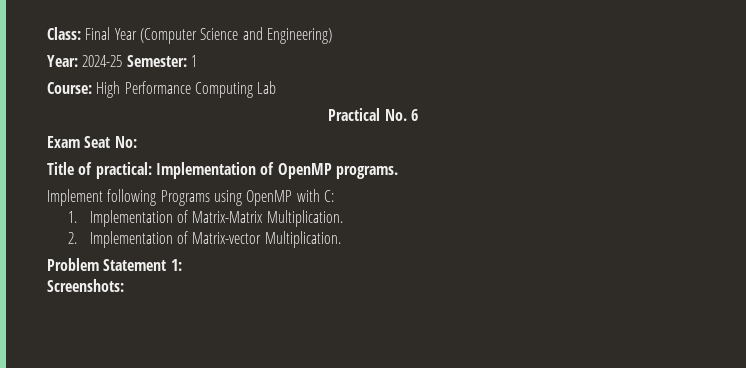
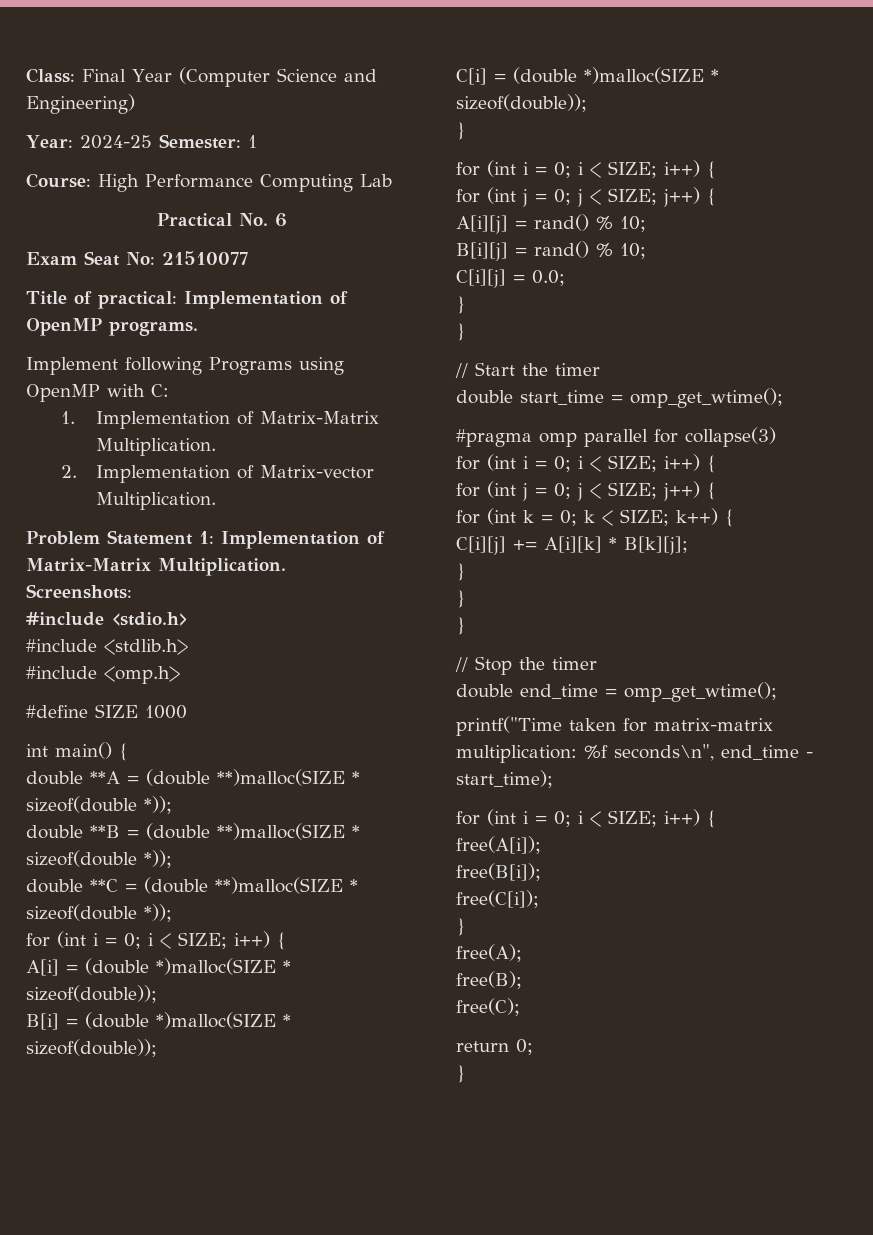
(137, 142) none -> [162,251,248,265] 21510077
[47,279,124,292] // Screenshots: -> [221,531,385,549] [26,558,286,576] [26,584,132,599] [26,612,188,626] [26,639,188,655] [26,666,180,684] [26,704,187,719] [26,742,129,761] [26,769,360,786] [26,796,172,814] [26,823,360,840] [26,850,172,868] [26,877,358,894] [26,904,172,922] [26,931,287,950] [26,958,291,976] [26,985,157,1003] [26,1012,291,1030] [26,1039,157,1057] [456,67,719,85] [456,94,587,112] [456,122,466,140] [456,160,717,179] [456,187,717,207] [456,214,646,234] [456,241,646,261] [456,269,565,288] [456,296,466,314] [456,323,466,341] [455,362,600,378] [456,388,783,408] [456,427,776,447] [456,454,717,473] [456,481,717,501] [456,508,735,527] [456,536,688,555] [456,563,466,581] [456,590,466,608] [456,617,466,635] [455,656,597,675] [456,682,777,702] [456,716,773,736] [456,744,813,763] [456,770,553,788] [456,809,717,828] [456,836,541,854] [456,863,541,881] [456,890,539,908] [456,918,466,936] [456,944,522,962] [456,971,522,989] [456,998,520,1016] [456,1039,533,1055] [456,1065,466,1083] Implementation of Matrix-Matrix Multiplication. // Screenshots: // #include <stdio.h> // #include <stdlib.h> // #include <omp.h> // #define SIZE 1000 // int main() { // double **A = (double **)malloc(SIZE * sizeof(double *)); // double **B = (double **)malloc(SIZE * sizeof(double *)); // double **C = (double **)malloc(SIZE * sizeof(double *)); // for (int i = 0; i < SIZE; i++) { // A[i] = (double *)malloc(SIZE * sizeof(double)); // B[i] = (double *)malloc(SIZE * sizeof(double)); // C[i] = (double *)malloc(SIZE * sizeof(double)); // } // for (int i = 0; i < SIZE; i++) { // for (int j = 0; j < SIZE; j++) { // A[i][j] = rand() % 10; // B[i][j] = rand() % 10; // C[i][j] = 0.0; // } // } // // Start the timer // double start_time = omp_get_wtime(); // #pragma omp parallel for collapse(3) // for (int i = 0; i < SIZE; i++) { // for (int j = 0; j < SIZE; j++) { // for (int k = 0; k < SIZE; k++) { // C[i][j] += A[i][k] * B[k][j]; // } // } // } // // Stop the timer // double end_time = omp_get_wtime(); // printf("Time taken for matrix-matrix multiplication: %f seconds\n", end_time - start_time); // for (int i = 0; i < SIZE; i++) { // free(A[i]); // free(B[i]); // free(C[i]); // } // free(A); // free(B); // free(C); // return 0; // }

